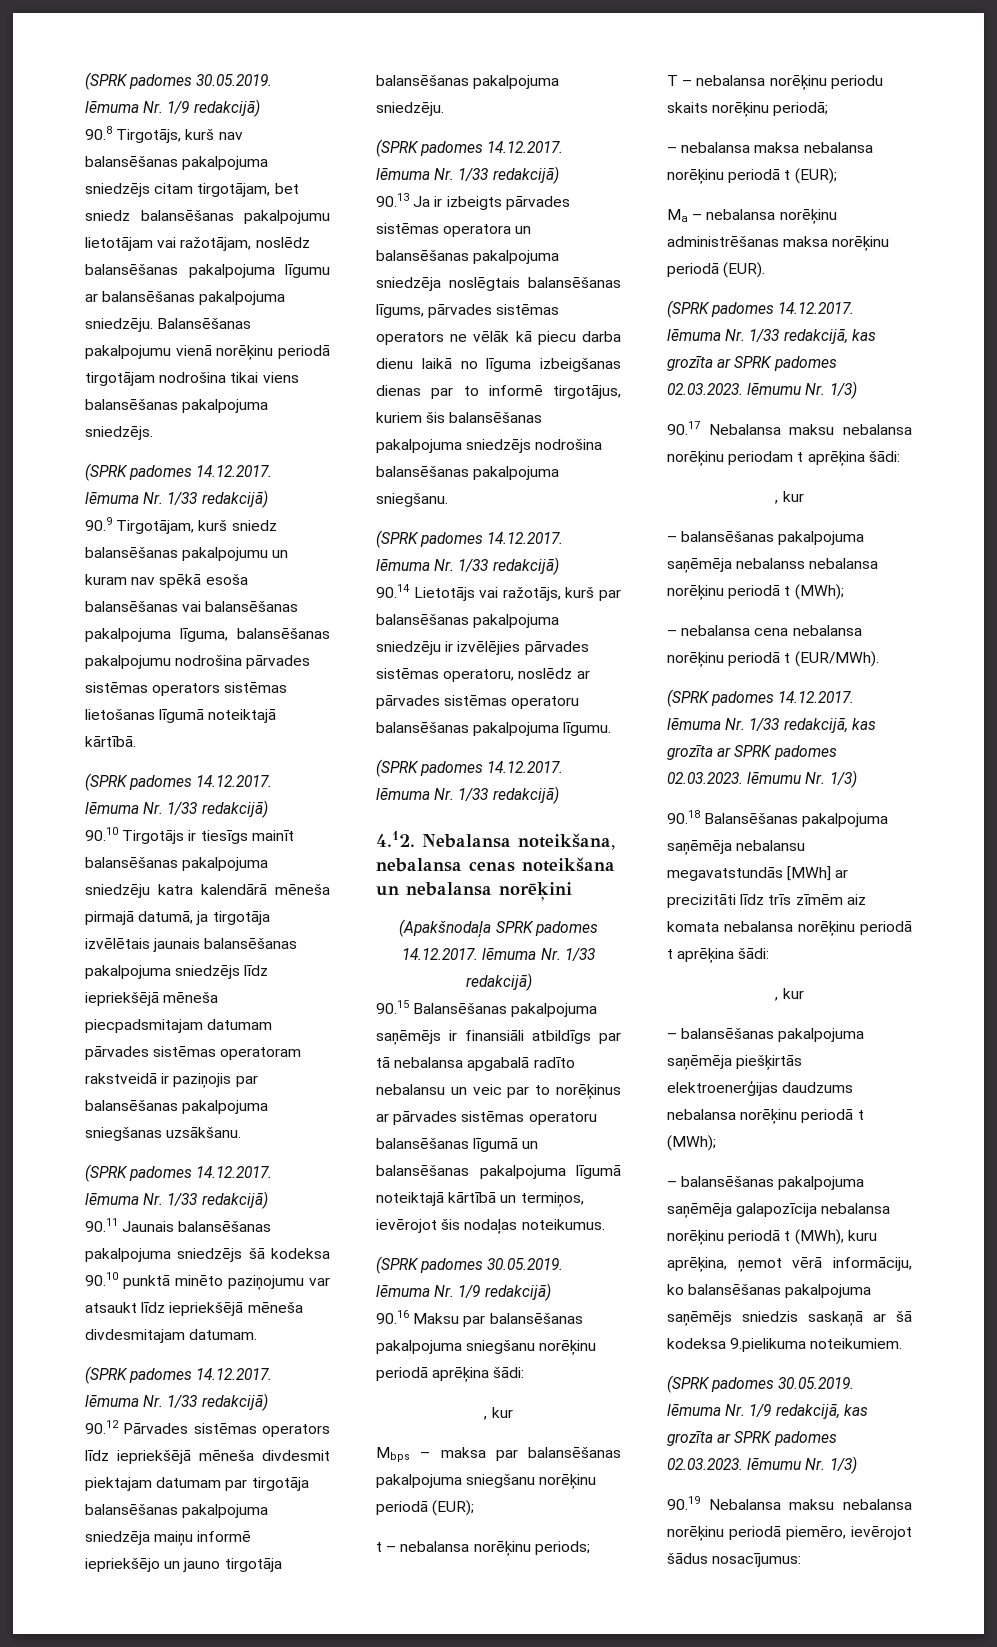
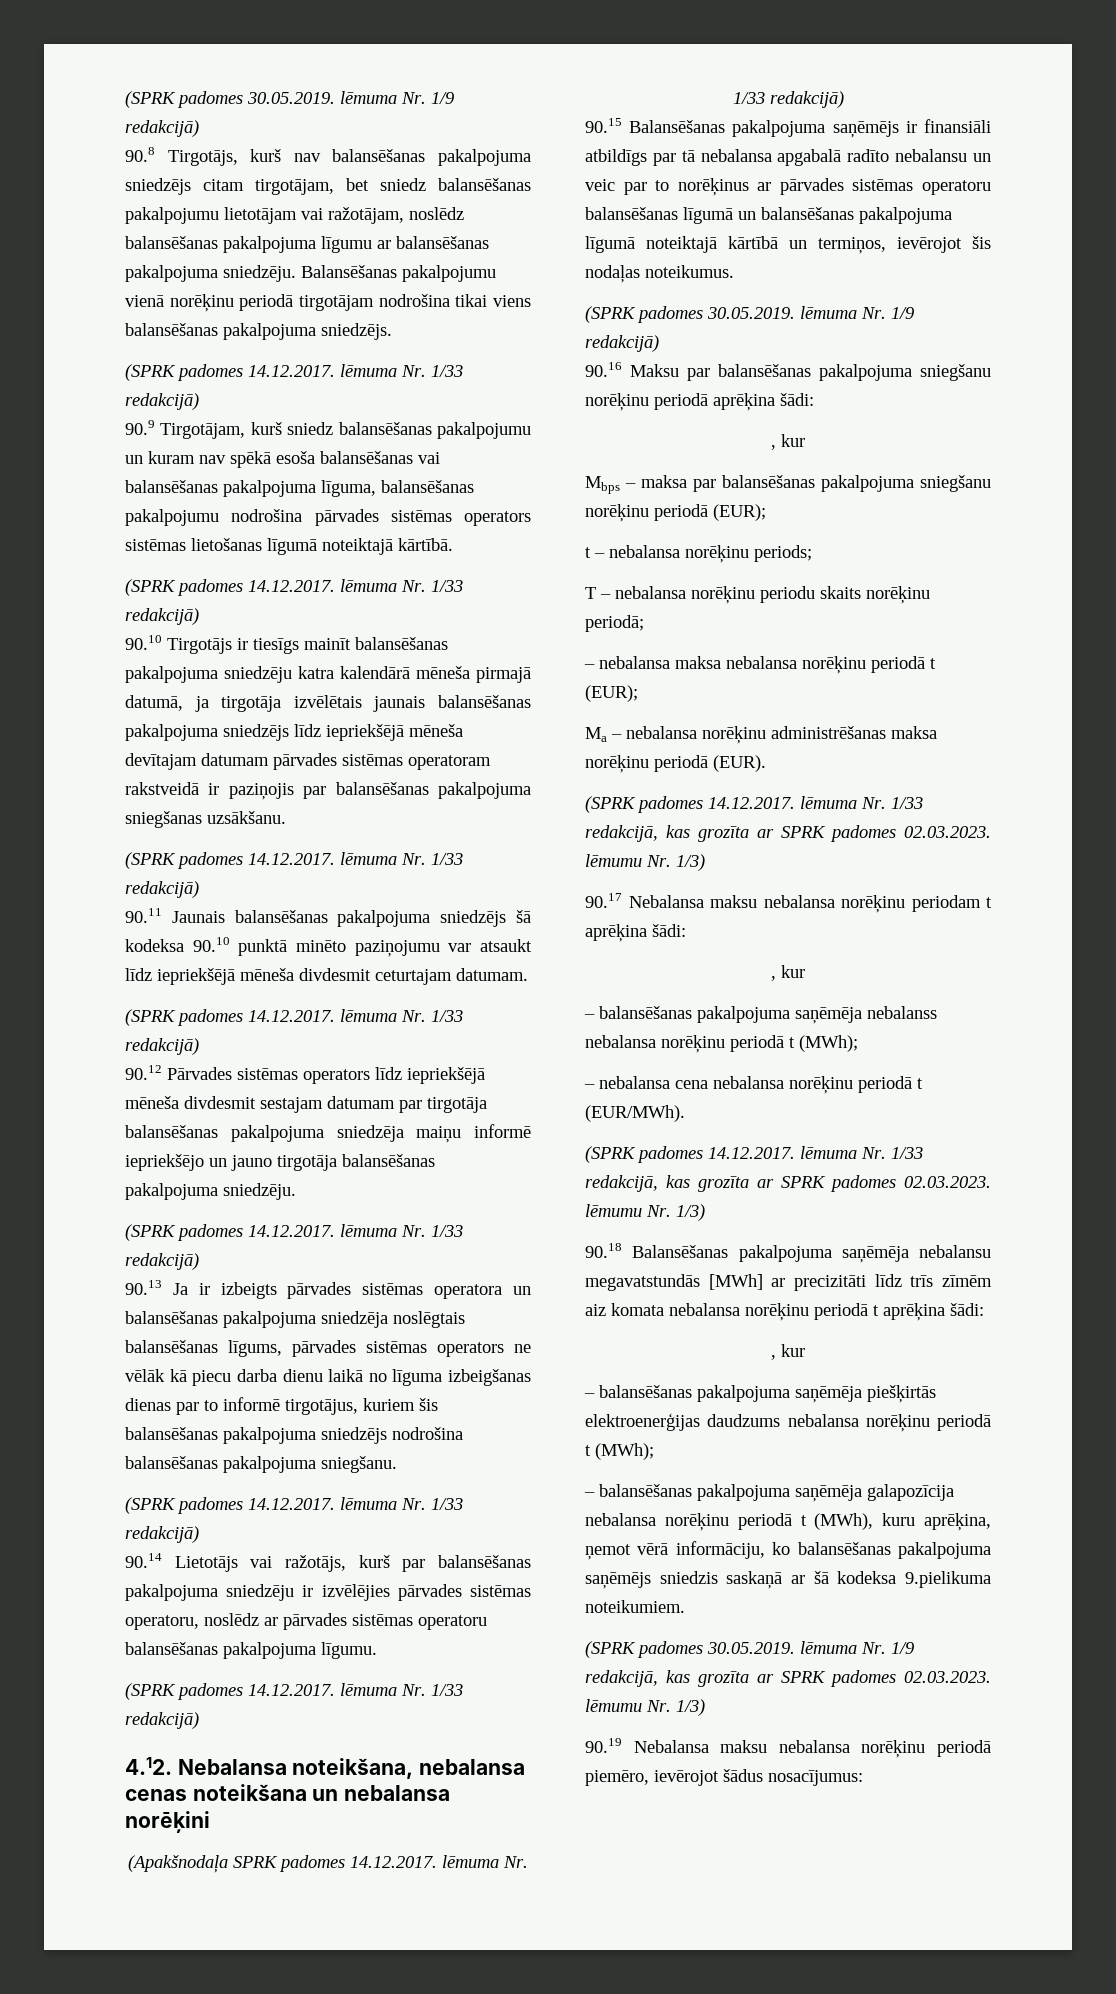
[85,1019,203,1033] piecpadsmitajam -> [125,753,197,770] devītajam
[85,1329,185,1343] divdesmitajam -> [299,968,452,985] divdesmit ceturtajam
[85,1477,152,1491] piektajam -> [260,1097,323,1113] sestajam

